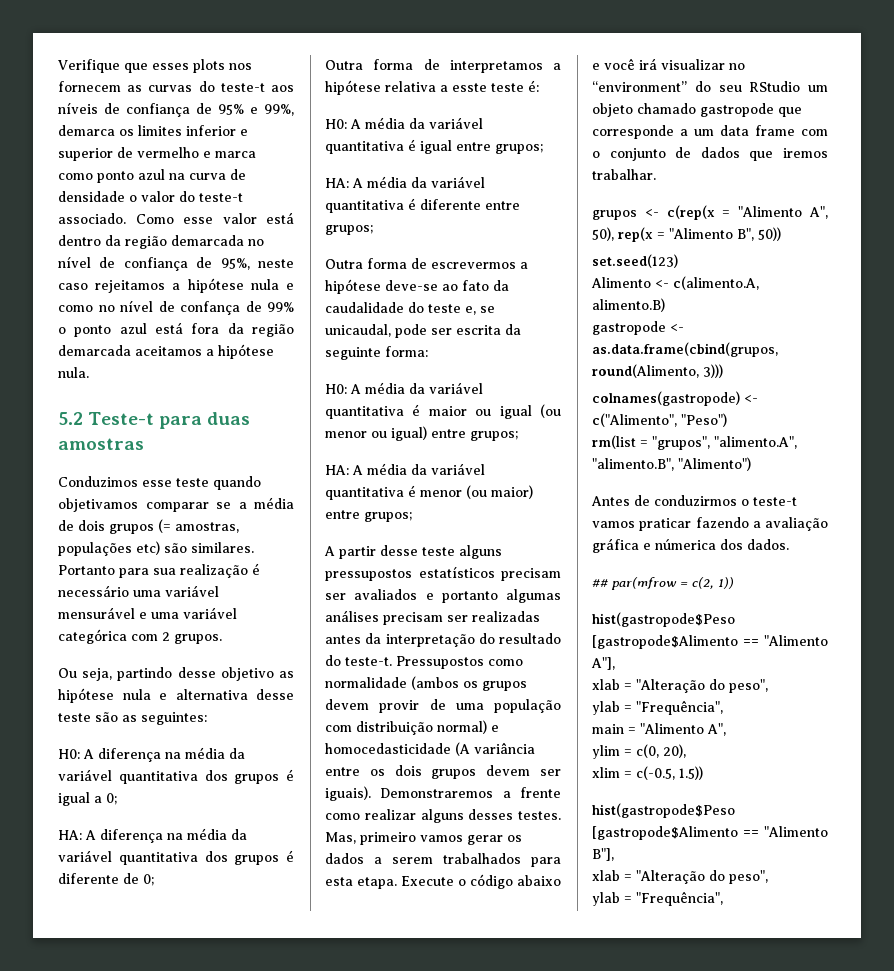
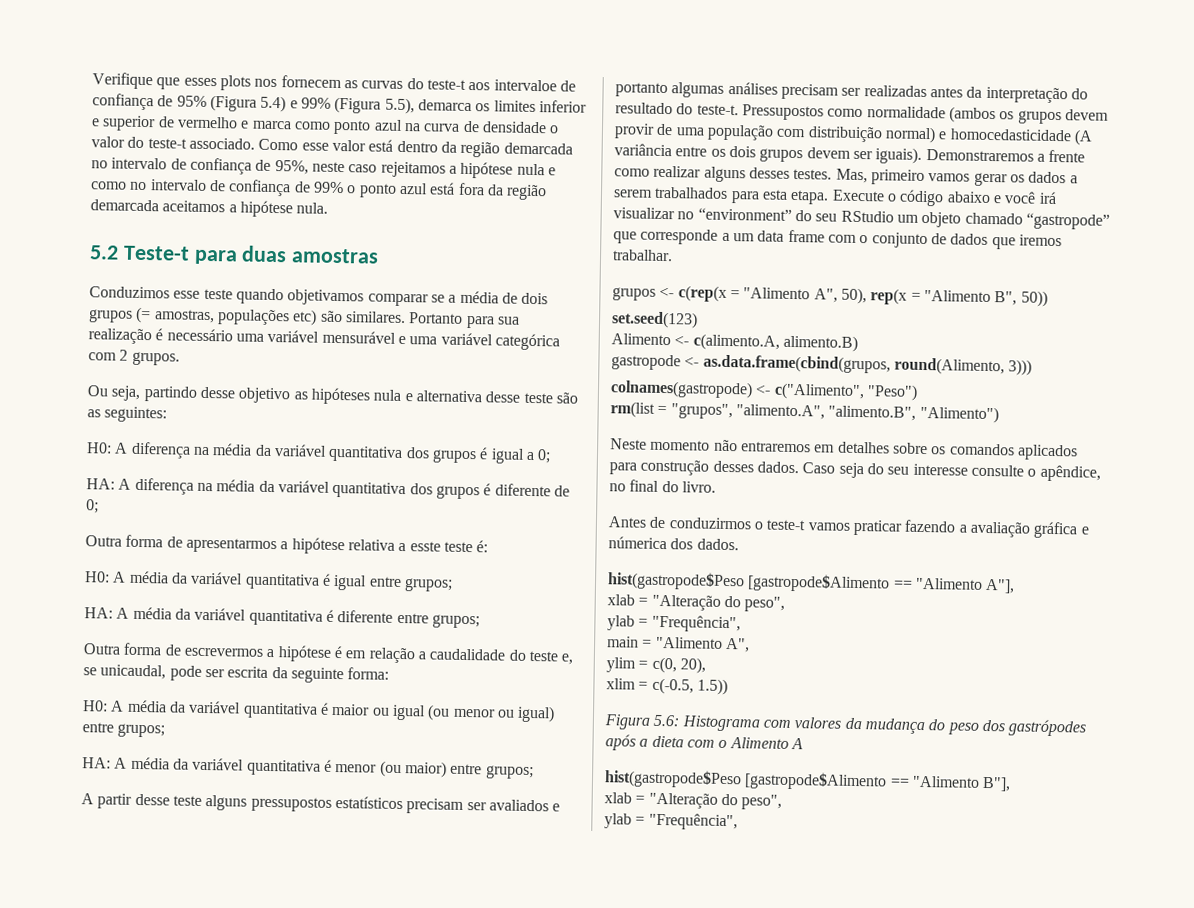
[58,102,98,114] níveis -> [493,79,557,92] intervaloe
[250,104,294,116] e 99%, -> [209,95,415,115] (Figura 5.4) e 99% (Figura 5.5),
[58,256,91,268] nível -> [111,157,168,170] intervalo
[120,300,240,315] nível de confança -> [150,179,292,197] intervalo de confiança
[58,688,114,703] hipótese -> [310,387,370,405] hipóteses
[449,60,543,73] interpretamos -> [185,537,277,554] apresentarmos
[385,280,509,291] deve-se ao fato da -> [333,645,426,664] é em relação a
[700,103,774,117] gastropode -> [1025,212,1110,230] “gastropode”
(751, 464) none -> [610,438,1078,461] [609,459,1101,482] [609,479,716,493] // Neste momento não entraremos em detalhes sobre os comandos aplicados para construção desses dados. Caso seja do seu interesse consulte o apêndice, no final do livro.
[592,577,734,590] // ## par(mfrow = c(2, 1)) -> (739, 544) none
(703, 773) none -> [604,714,1087,737] [605,734,803,751] // Figura 5.6: Histograma com valores da mudança do peso dos gastrópodes após a dieta com o Alimento A

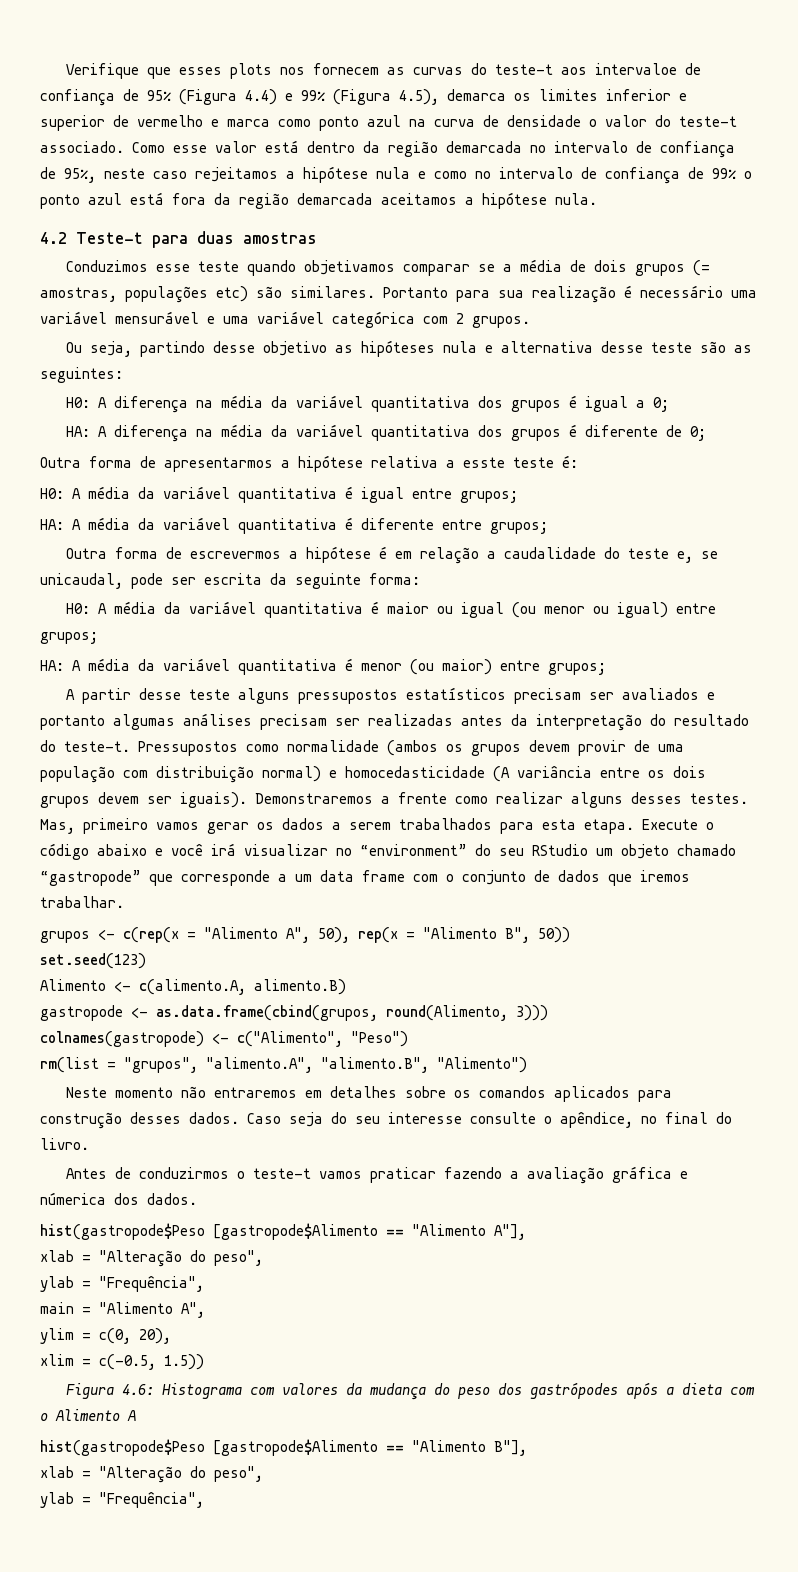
[260,95,287,113] 5.4) -> [245,89,277,105] 4.4)
[384,97,415,115] 5.5), -> [399,89,439,105] 4.5),
[89,245,119,260] 5.2 -> [40,232,67,244] 4.2
[653,714,680,727] 5.6: -> [122,1384,155,1395] 4.6:

